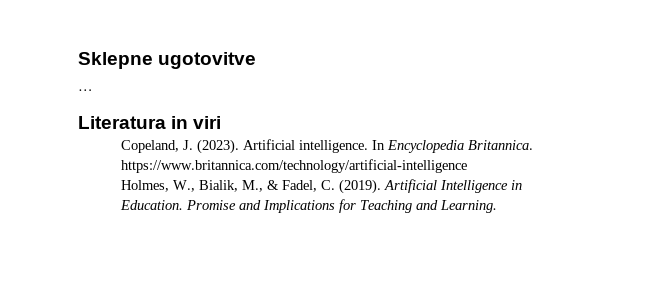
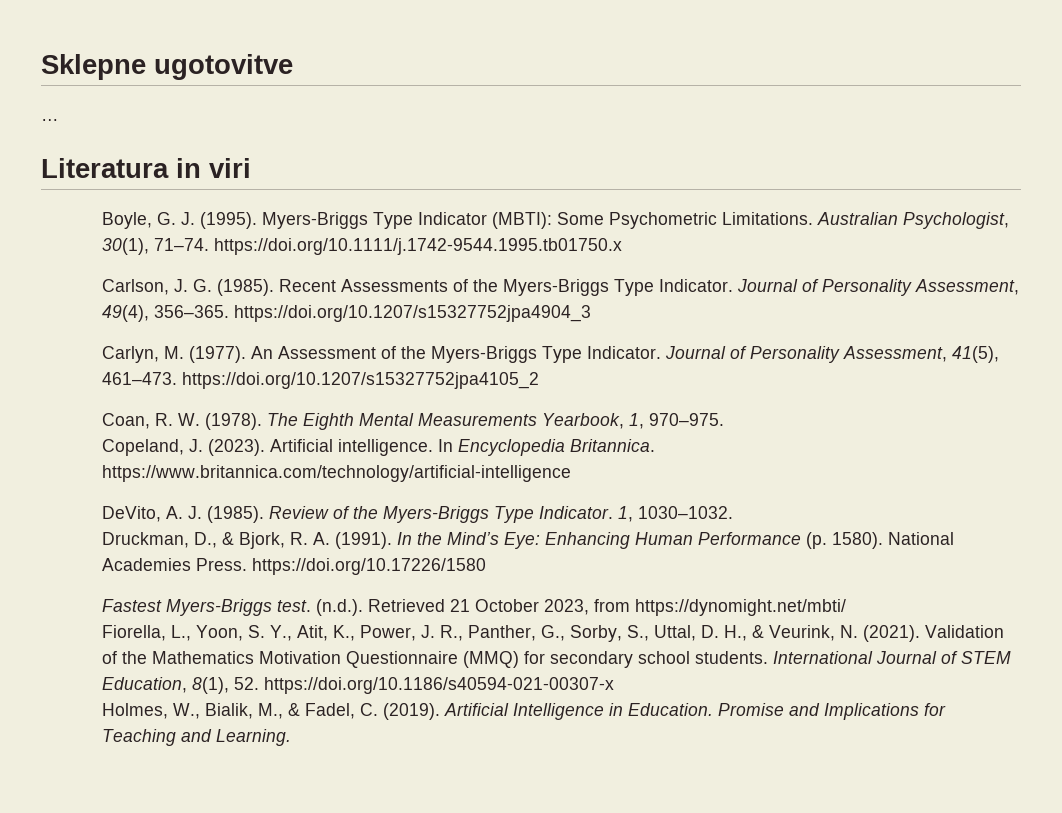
(222, 122) none -> [101,212,1009,229] [101,238,622,255] [101,279,1019,296] [101,305,591,322] [101,346,999,363] [101,372,539,389] [101,413,724,430] // Boyle, G. J. (1995). Myers-Briggs Type Indicator (MBTI): Some Psychometric Limitations. Australian Psychologist, 30(1), 71–74. https://doi.org/10.1111/j.1742-9544.1995.tb01750.x // Carlson, J. G. (1985). Recent Assessments of the Myers-Briggs Type Indicator. Journal of Personality Assessment, 49(4), 356–365. https://doi.org/10.1207/s15327752jpa4904_3 // Carlyn, M. (1977). An Assessment of the Myers-Briggs Type Indicator. Journal of Personality Assessment, 41(5), 461–473. https://doi.org/10.1207/s15327752jpa4105_2 // Coan, R. W. (1978). The Eighth Mental Measurements Yearbook, 1, 970–975.
(467, 166) none -> [101,506,733,523] [101,532,954,549] [101,558,486,575] [101,599,846,616] [101,625,1004,642] [101,651,1011,668] [101,677,614,694] // DeVito, A. J. (1985). Review of the Myers-Briggs Type Indicator. 1, 1030–1032. // Druckman, D., & Bjork, R. A. (1991). In the Mind’s Eye: Enhancing Human Performance (p. 1580). National Academies Press. https://doi.org/10.17226/1580 // Fastest Myers-Briggs test. (n.d.). Retrieved 21 October 2023, from https://dynomight.net/mbti/ // Fiorella, L., Yoon, S. Y., Atit, K., Power, J. R., Panther, G., Sorby, S., Uttal, D. H., & Veurink, N. (2021). Validation of the Mathematics Motivation Questionnaire (MMQ) for secondary school students. International Journal of STEM Education, 8(1), 52. https://doi.org/10.1186/s40594-021-00307-x

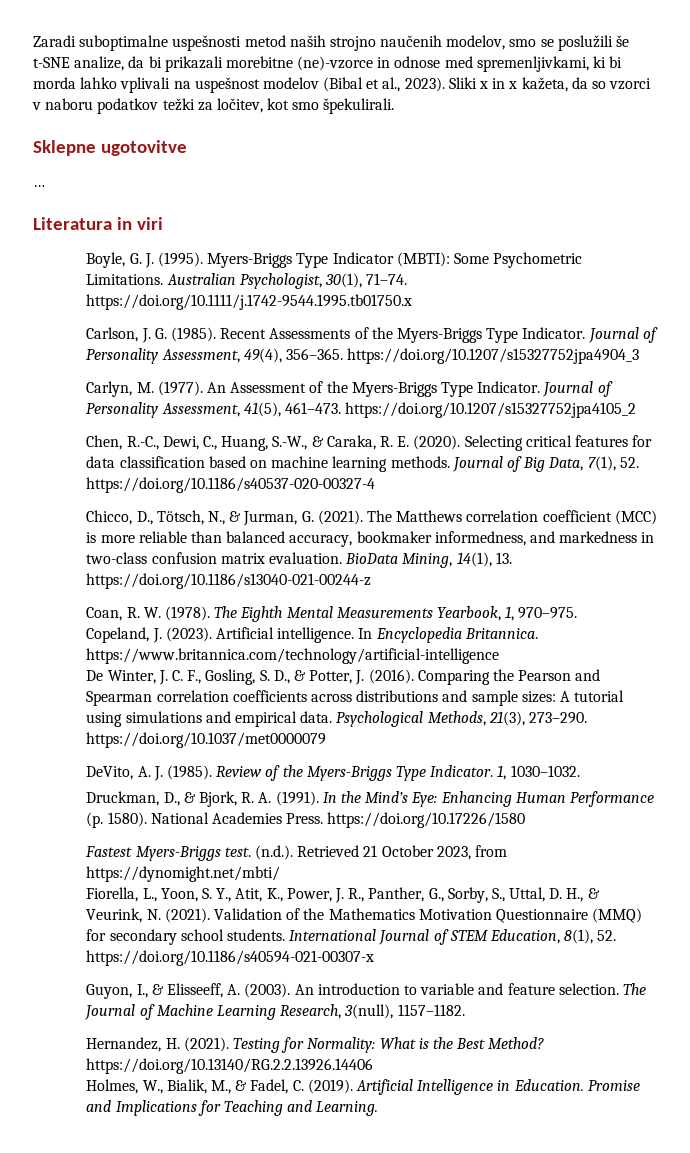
(41, 67) none -> [33,35,630,51] [33,56,623,72] [33,77,652,93] [32,98,395,114] Zaradi suboptimalne uspešnosti metod naših strojno naučenih modelov, smo se poslužili še t-SNE analize, da bi prikazali morebitne (ne)-vzorce in odnose med spremenljivkami, ki bi morda lahko vplivali na uspešnost modelov (Bibal et al., 2023). Sliki x in x kažeta, da so vzorci v naboru podatkov težki za ločitev, kot smo špekulirali. //
(539, 380) none -> [86,435,653,451] [86,456,639,472] [86,477,376,493] [86,510,657,526] [86,531,655,547] [86,552,512,568] [86,573,372,589] // Chen, R.-C., Dewi, C., Huang, S.-W., & Caraka, R. E. (2020). Selecting critical features for data classification based on machine learning methods. Journal of Big Data, 7(1), 52. https://doi.org/10.1186/s40537-020-00327-4 // Chicco, D., Tötsch, N., & Jurman, G. (2021). The Matthews correlation coefficient (MCC) is more reliable than balanced accuracy, bookmaker informedness, and markedness in two-class confusion matrix evaluation. BioData Mining, 14(1), 13. https://doi.org/10.1186/s13040-021-00244-z
(571, 473) none -> [86,669,601,685] [86,690,625,706] [86,711,587,727] [86,732,327,748] // De Winter, J. C. F., Gosling, S. D., & Potter, J. (2016). Comparing the Pearson and Spearman correlation coefficients across distributions and sample sizes: A tutorial using simulations and empirical data. Psychological Methods, 21(3), 273–290. https://doi.org/10.1037/met0000079
(614, 685) none -> [86,983,646,999] [84,1004,465,1020] [86,1037,545,1053] [86,1058,374,1074] // Guyon, I., & Elisseeff, A. (2003). An introduction to variable and feature selection. The Journal of Machine Learning Research, 3(null), 1157–1182. // Hernandez, H. (2021). Testing for Normality: What is the Best Method? https://doi.org/10.13140/RG.2.2.13926.14406

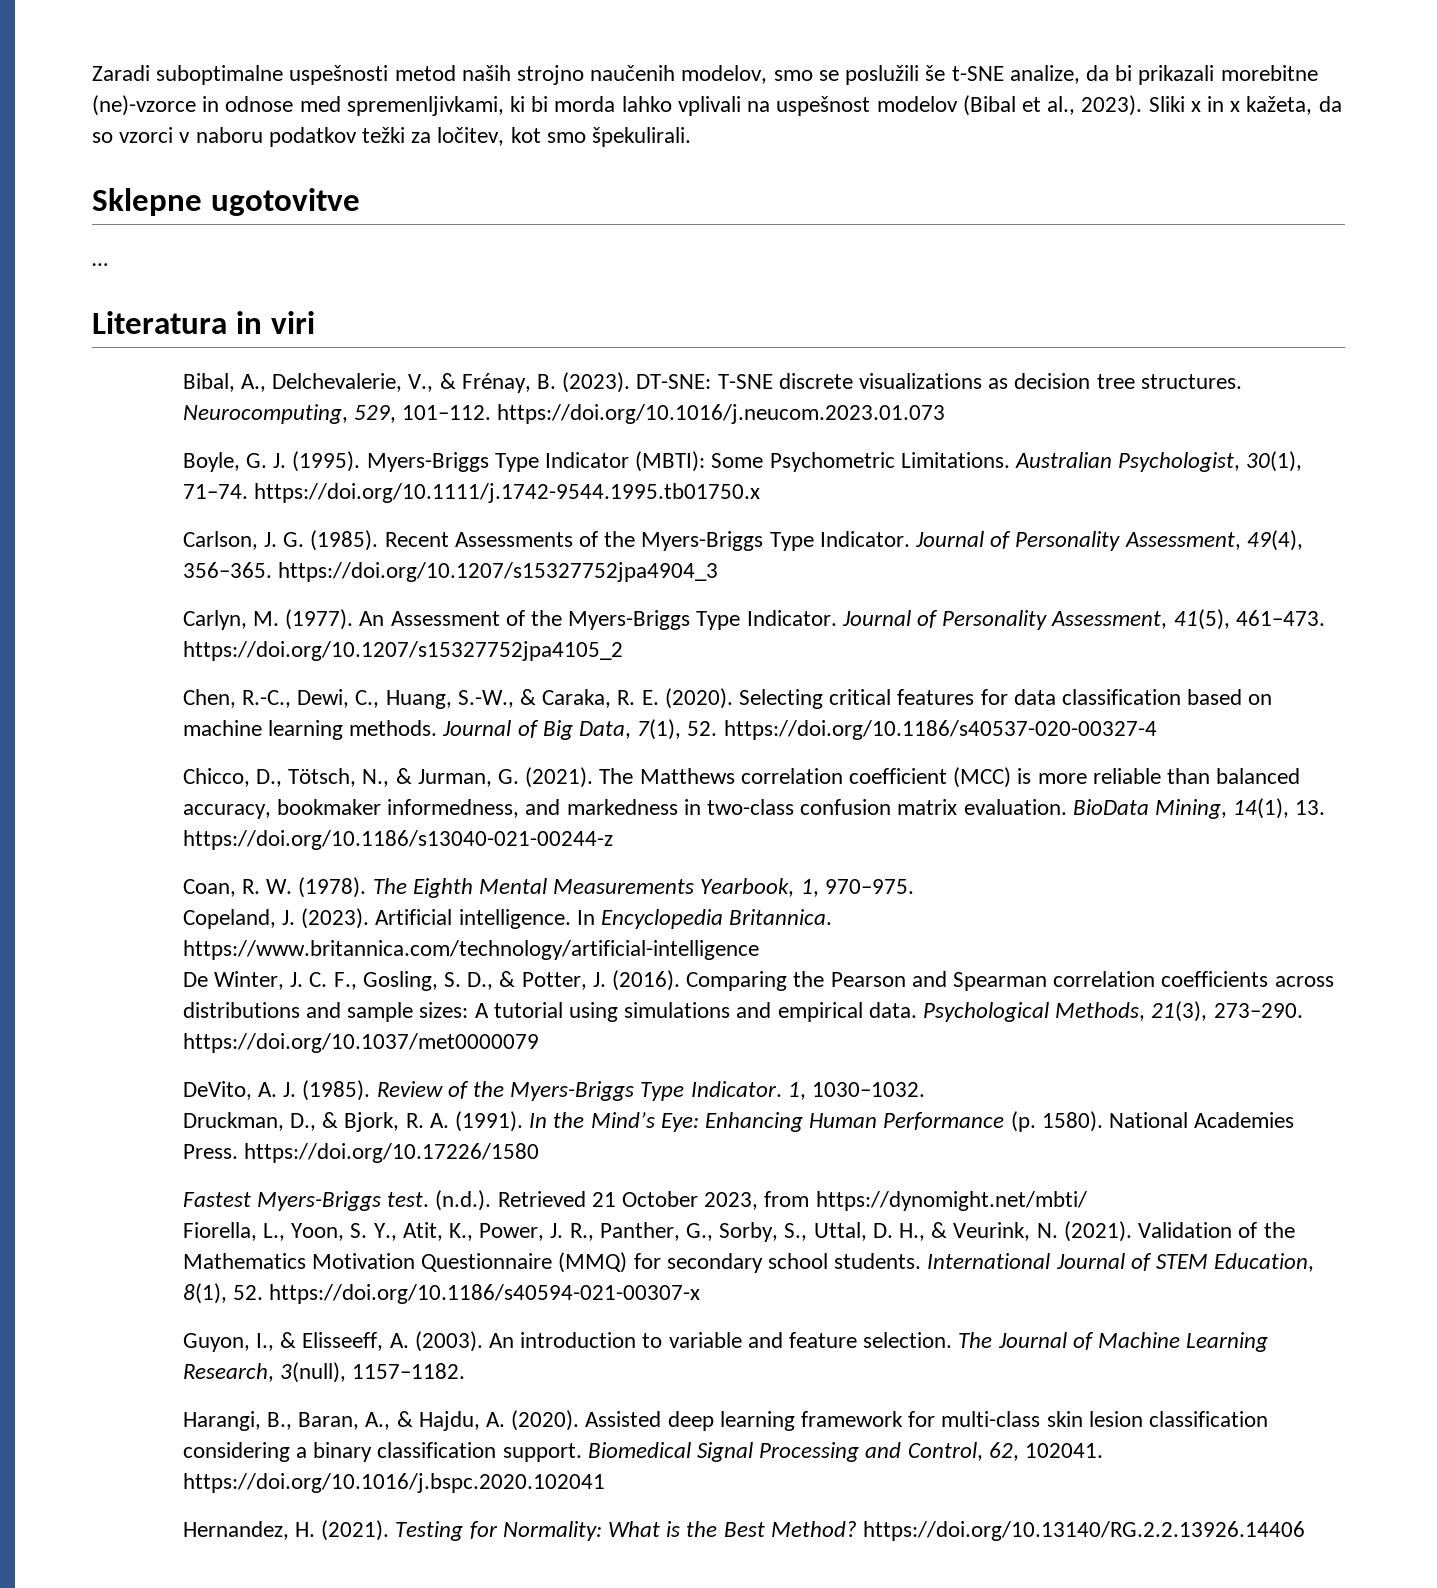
(164, 223) none -> [182,372,1242,393] [182,404,946,424] // Bibal, A., Delchevalerie, V., & Frénay, B. (2023). DT-SNE: T-SNE discrete visualizations as decision tree structures. Neurocomputing, 529, 101–112. https://doi.org/10.1016/j.neucom.2023.01.073
(465, 1010) none -> [182,1410,1269,1431] [182,1442,1103,1462] [182,1473,605,1493] // Harangi, B., Baran, A., & Hajdu, A. (2020). Assisted deep learning framework for multi-class skin lesion classification considering a binary classification support. Biomedical Signal Processing and Control, 62, 102041. https://doi.org/10.1016/j.bspc.2020.102041
[86,1079,640,1095] [86,1100,379,1116] // Holmes, W., Bialik, M., & Fadel, C. (2019). Artificial Intelligence in Education. Promise and Implications for Teaching and Learning. -> (1305, 1531) none

